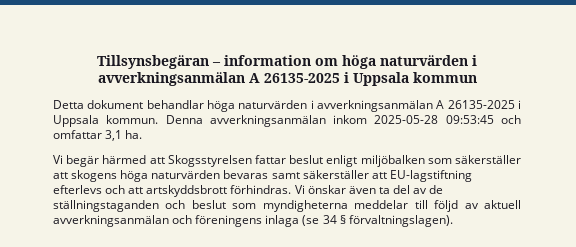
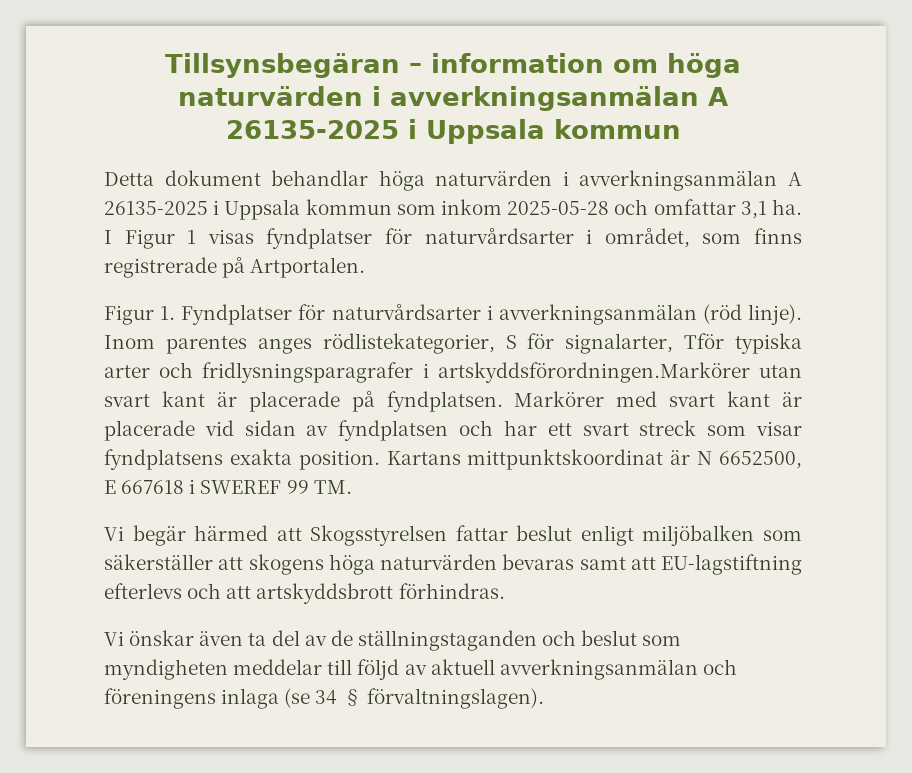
[106,115,326,127] kommun. Denna avverkningsanmälan -> [305,199,436,215] kommun som
[445,115,494,124] 09:53:45 -> (610, 208) none
(143, 134) none -> [104,228,803,249] [104,257,366,278] [104,304,802,325] [104,333,802,354] [104,362,802,383] [104,391,802,412] [104,420,802,441] [104,449,803,470] [104,479,352,494] I Figur 1 visas fyndplatser för naturvårdsarter i området, som finns registrerade på Artportalen. // Figur 1. Fyndplatser för naturvårdsarter i avverkningsanmälan (röd linje). Inom parentes anges rödlistekategorier, S för signalarter, Tför typiska arter och fridlysningsparagrafer i artskyddsförordningen.Markörer utan svart kant är placerade på fyndplatsen. Markörer med svart kant är placerade vid sidan av fyndplatsen och har ett svart streck som visar fyndplatsens exakta position. Kartans mittpunktskoordinat är N 6652500, E 667618 i SWEREF 99 TM.
[302,170,369,179] säkerställer -> (626, 563) none
(292, 189) none -> (505, 591) //
[262,200,348,212] myndigheterna -> [104,659,228,680] myndigheten

